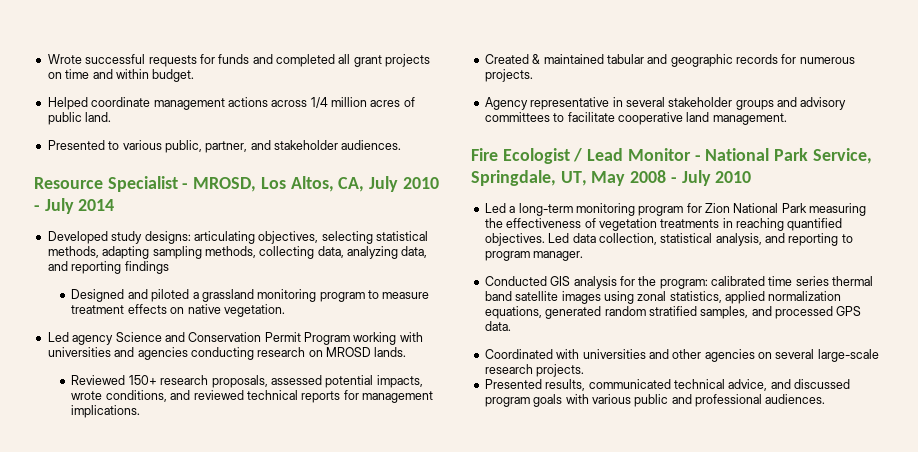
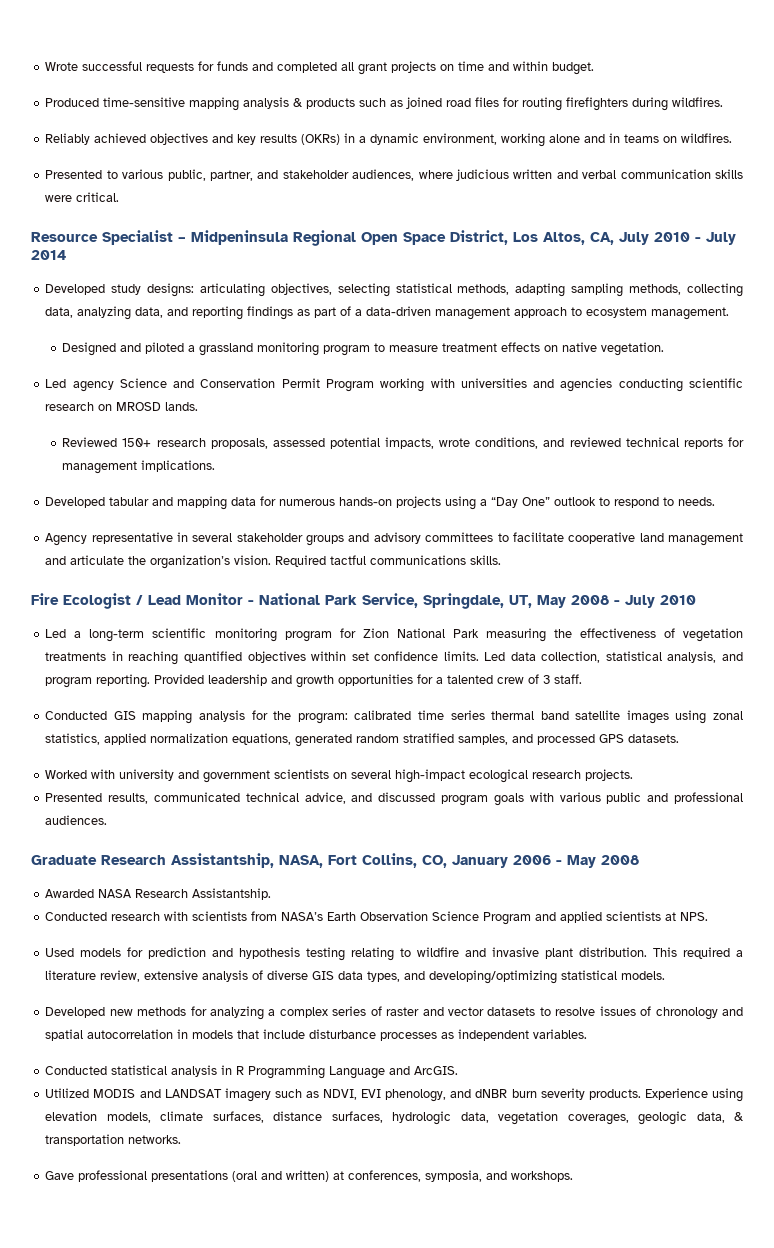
[47,97,415,110] [47,112,112,125] Helped coordinate management actions across 1/4 million acres of public land. -> [45,97,724,111] [45,133,733,147] Produced time-sensitive mapping analysis & products such as joined road files for routing firefighters during wildfires. // Reliably achieved objectives and key results (OKRs) in a dynamic environment, working alone and in teams on wildfires.
[341,140,402,150] [34,176,257,192] audiences. // Resource Specialist - MROSD, -> [352,169,743,181] [45,192,120,202] [31,230,508,246] audiences, where judicious written and verbal communication skills were critical. // Resource Specialist – Midpeninsula Regional Open Space District,
(169, 267) none -> [297,306,730,320] as part of a data-driven management approach to ecosystem management.
(254, 353) none -> [689,378,743,388] scientific
[484,54,855,67] [484,69,533,82] Created & maintained tabular and geographic records for numerous projects. -> [45,496,716,510] Developed tabular and mapping data for numerous hands-on projects using a “Day One” outlook to respond to needs.
[712,113,787,125] management. -> [668,533,743,546] [45,555,502,569] management and articulate the organization’s vision. Required tactful communications skills.
(573, 209) none -> [152,628,207,638] scientific
[484,233,545,246] objectives. -> [247,651,479,663] objectives within set confidence limits.
[788,233,853,246] [484,251,584,261] reporting to program manager. -> [45,674,583,688] program reporting. Provided leadership and growth opportunities for a talented crew of 3 staff.
(571, 281) none -> [142,710,193,724] mapping
[484,321,511,331] [484,349,879,362] data. // Coordinated with universities and other agencies on several large-scale -> [628,734,680,743] [45,769,529,783] datasets. // Worked with university and government scientists on several high-impact ecological
(826, 399) none -> [31,853,639,868] [45,888,272,900] [45,911,709,925] [45,947,744,961] [45,970,666,984] [45,1006,744,1020] [45,1029,588,1041] [45,1065,459,1079] [45,1088,743,1102] [45,1111,745,1125] [45,1134,182,1146] [45,1170,574,1182] // Graduate Research Assistantship, NASA, Fort Collins, CO, January 2006 - May 2008 // Awarded NASA Research Assistantship. // Conducted research with scientists from NASA’s Earth Observation Science Program and applied scientists at NPS. // Used models for prediction and hypothesis testing relating to wildfire and invasive plant distribution. This required a literature review, extensive analysis of diverse GIS data types, and developing/optimizing statistical models. // Developed new methods for analyzing a complex series of raster and vector datasets to resolve issues of chronology and spatial autocorrelation in models that include disturbance processes as independent variables. // Conducted statistical analysis in R Programming Language and ArcGIS. // Utilized MODIS and LANDSAT imagery such as NDVI, EVI phenology, and dNBR burn severity products. Experience using elevation models, climate surfaces, distance surfaces, hydrologic data, vegetation coverages, geologic data, & transportation networks. // Gave professional presentations (oral and written) at conferences, symposia, and workshops.

